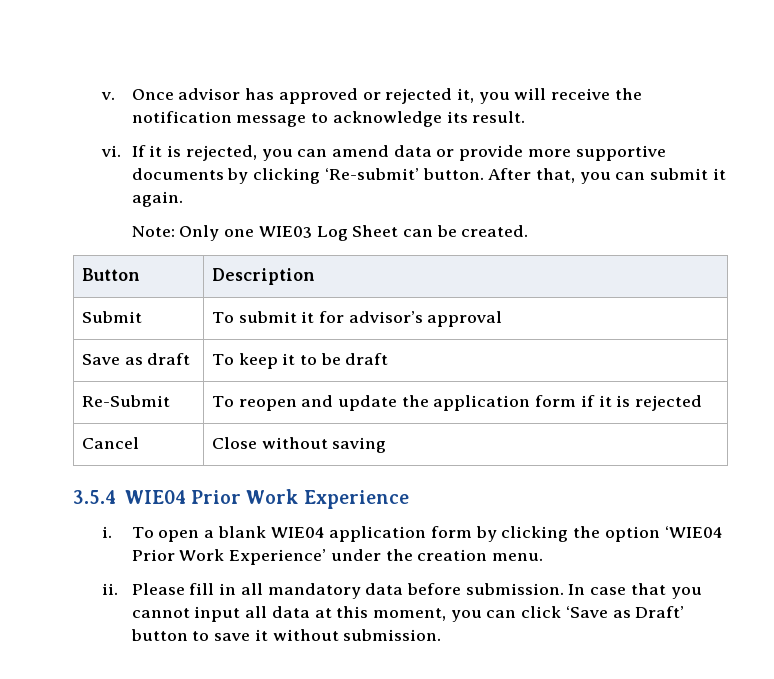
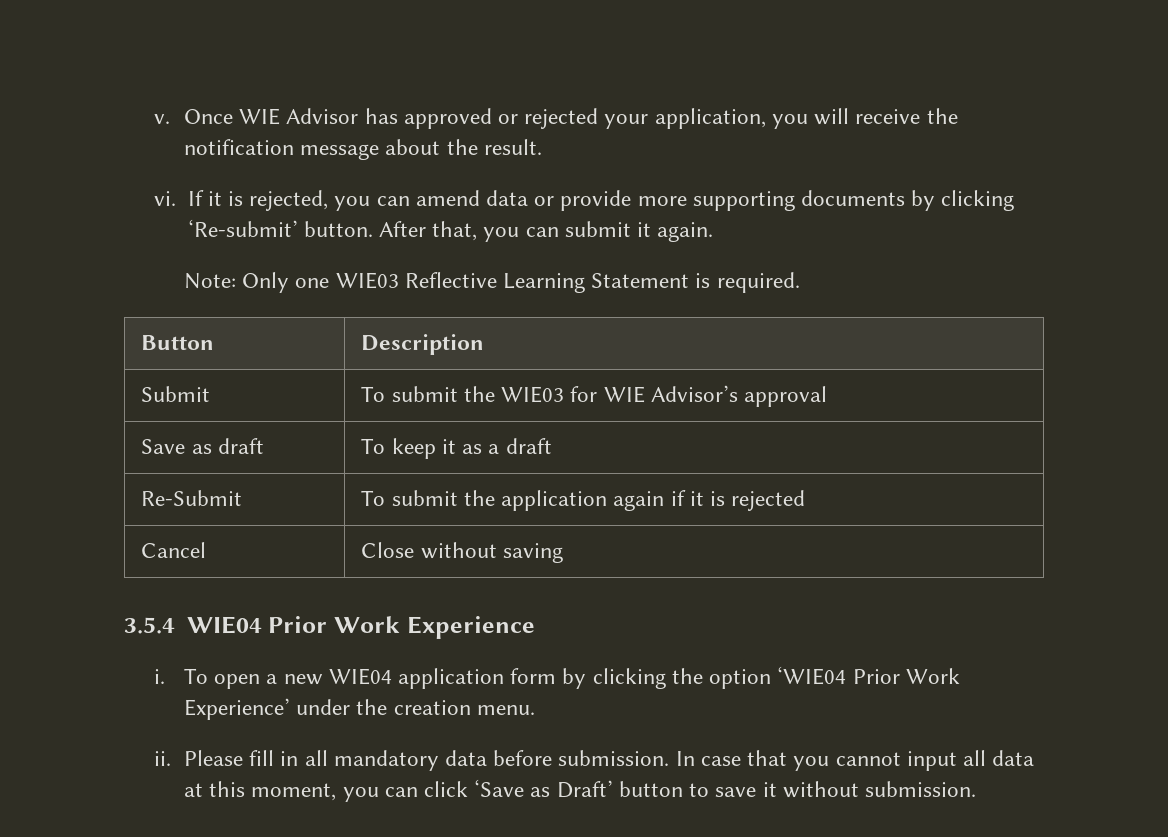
[178,88,241,100] advisor -> [239,108,359,125] WIE Advisor
[457,88,475,103] it, -> [604,108,766,129] your application,
[311,111,468,127] to acknowledge its -> [385,139,478,155] about the
[575,145,666,161] supportive -> [692,191,795,211] supporting
[316,225,529,241] Log Sheet can be created. -> [404,272,800,293] Reflective Learning Statement is required.
[301,311,423,323] it for advisor’s -> [463,385,738,403] the WIE03 for WIE Advisor’s
[300,353,341,365] to be -> [462,444,500,454] as a
[238,395,398,411] reopen and update -> [391,490,458,506] submit
[535,395,577,407] form -> [613,491,665,511] again
[217,526,266,538] blank -> [283,674,323,685] new

